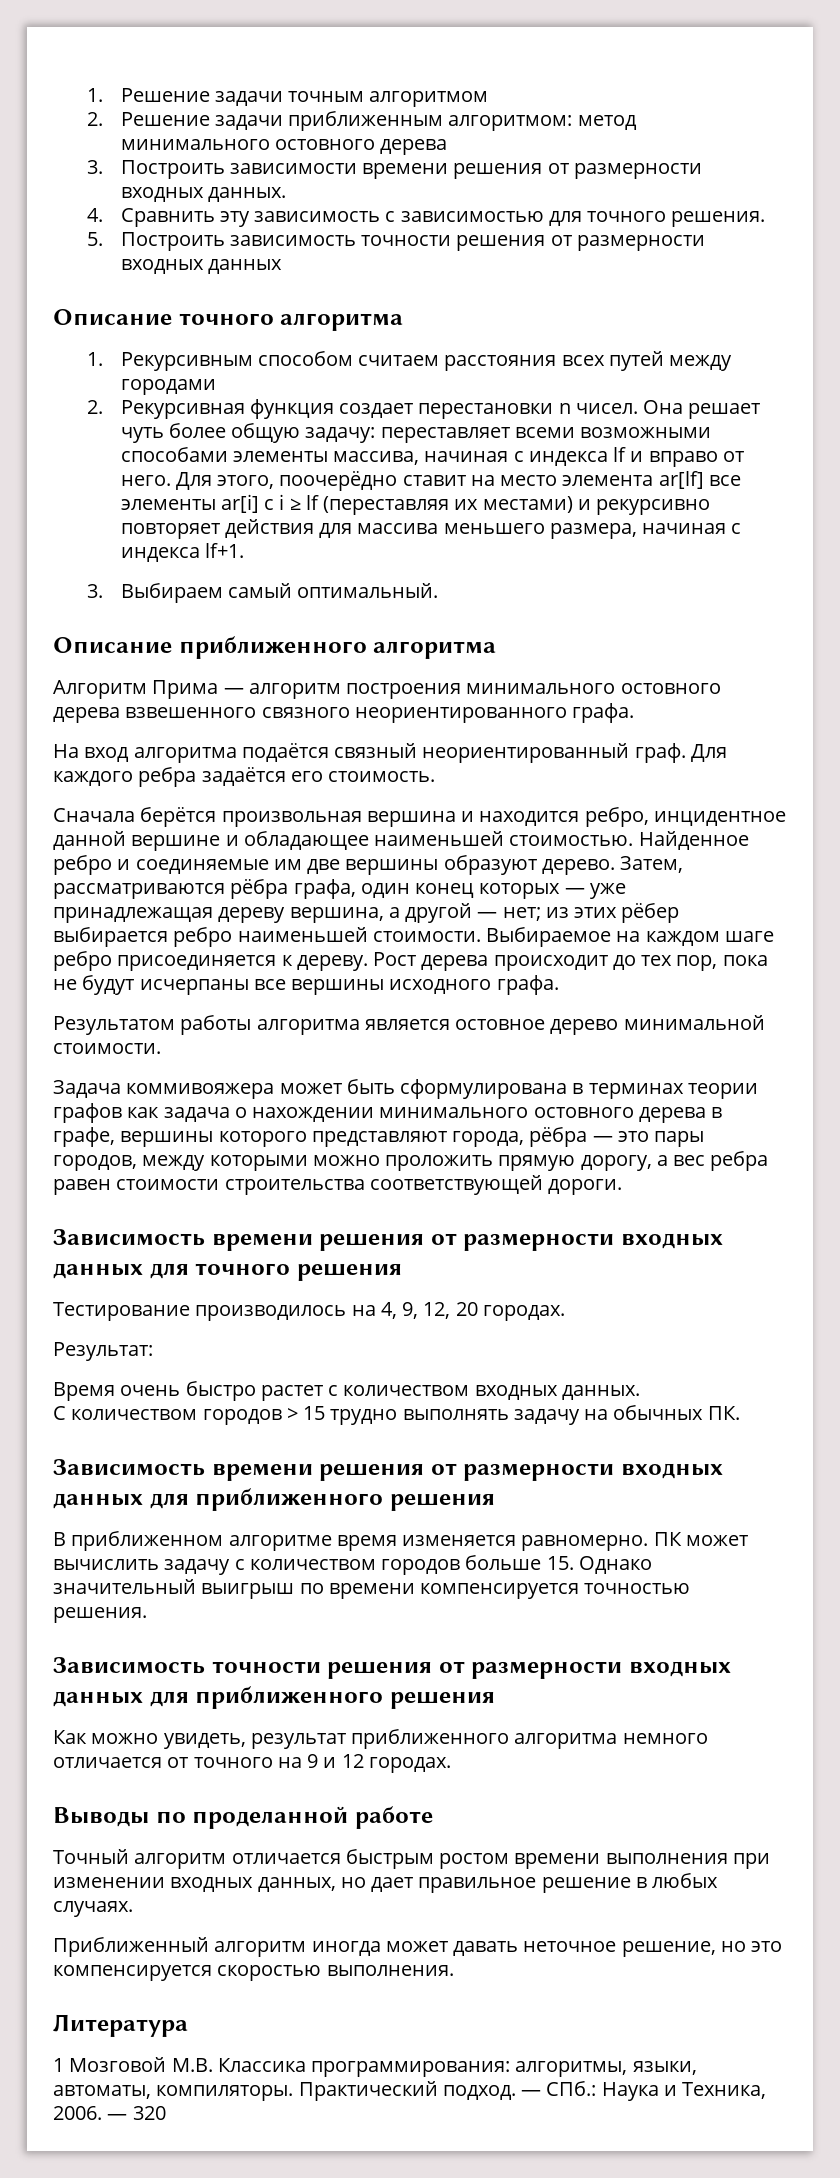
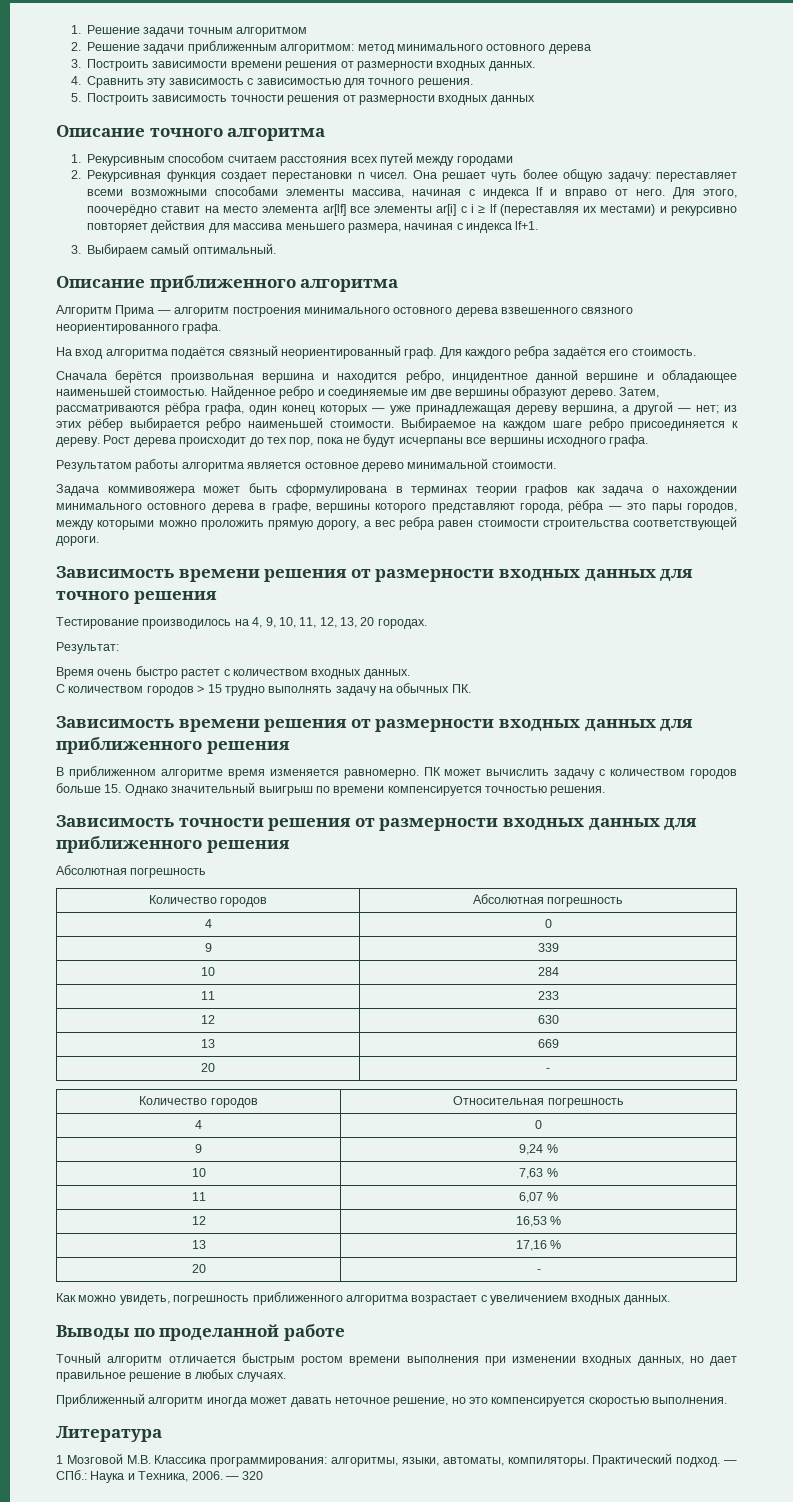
[423,1302,451,1319] 12, -> [278,617,357,628] 10, 11, 12, 13,
(495, 1700) none -> [56,865,207,878] [148,895,268,907] [472,894,624,907] [204,919,212,928] [544,919,552,928] [204,943,212,952] [537,943,559,952] [201,967,215,976] [537,967,559,976] [201,991,215,1000] [537,991,559,1000] [201,1015,215,1024] [537,1015,559,1024] [201,1039,215,1048] [537,1039,559,1048] [201,1063,215,1072] [546,1068,550,1072] [139,1096,258,1108] [453,1096,624,1108] [195,1120,202,1129] [535,1120,542,1129] [195,1144,202,1153] [519,1144,558,1155] [191,1168,206,1177] [519,1168,558,1179] [191,1192,206,1201] [519,1192,558,1203] [191,1216,206,1225] [515,1216,562,1227] [191,1240,206,1249] [515,1240,562,1251] [191,1264,206,1273] [536,1269,541,1273] // Абсолютная погрешность // Количество городов | Абсолютная погрешность // 4 | 0 // 9 | 339 // 10 | 284 // 11 | 233 // 12 | 630 // 13 | 669 // 20 | - // Количество городов | Относительная погрешность // 4 | 0 // 9 | 9,24 % // 10 | 7,63 % // 11 | 6,07 % // 12 | 16,53 % // 13 | 17,16 % // 20 | -
[250,1729,708,1749] [53,1754,451,1773] результат приближенного алгоритма немного отличается от точного на 9 и 12 городах. -> [173,1292,670,1305] погрешность приближенного алгоритма возрастает с увеличением входных данных.

